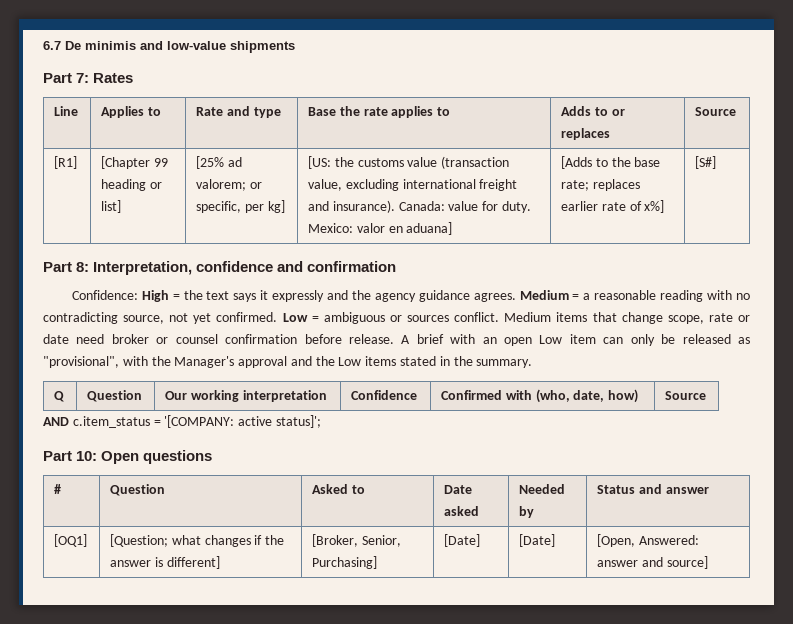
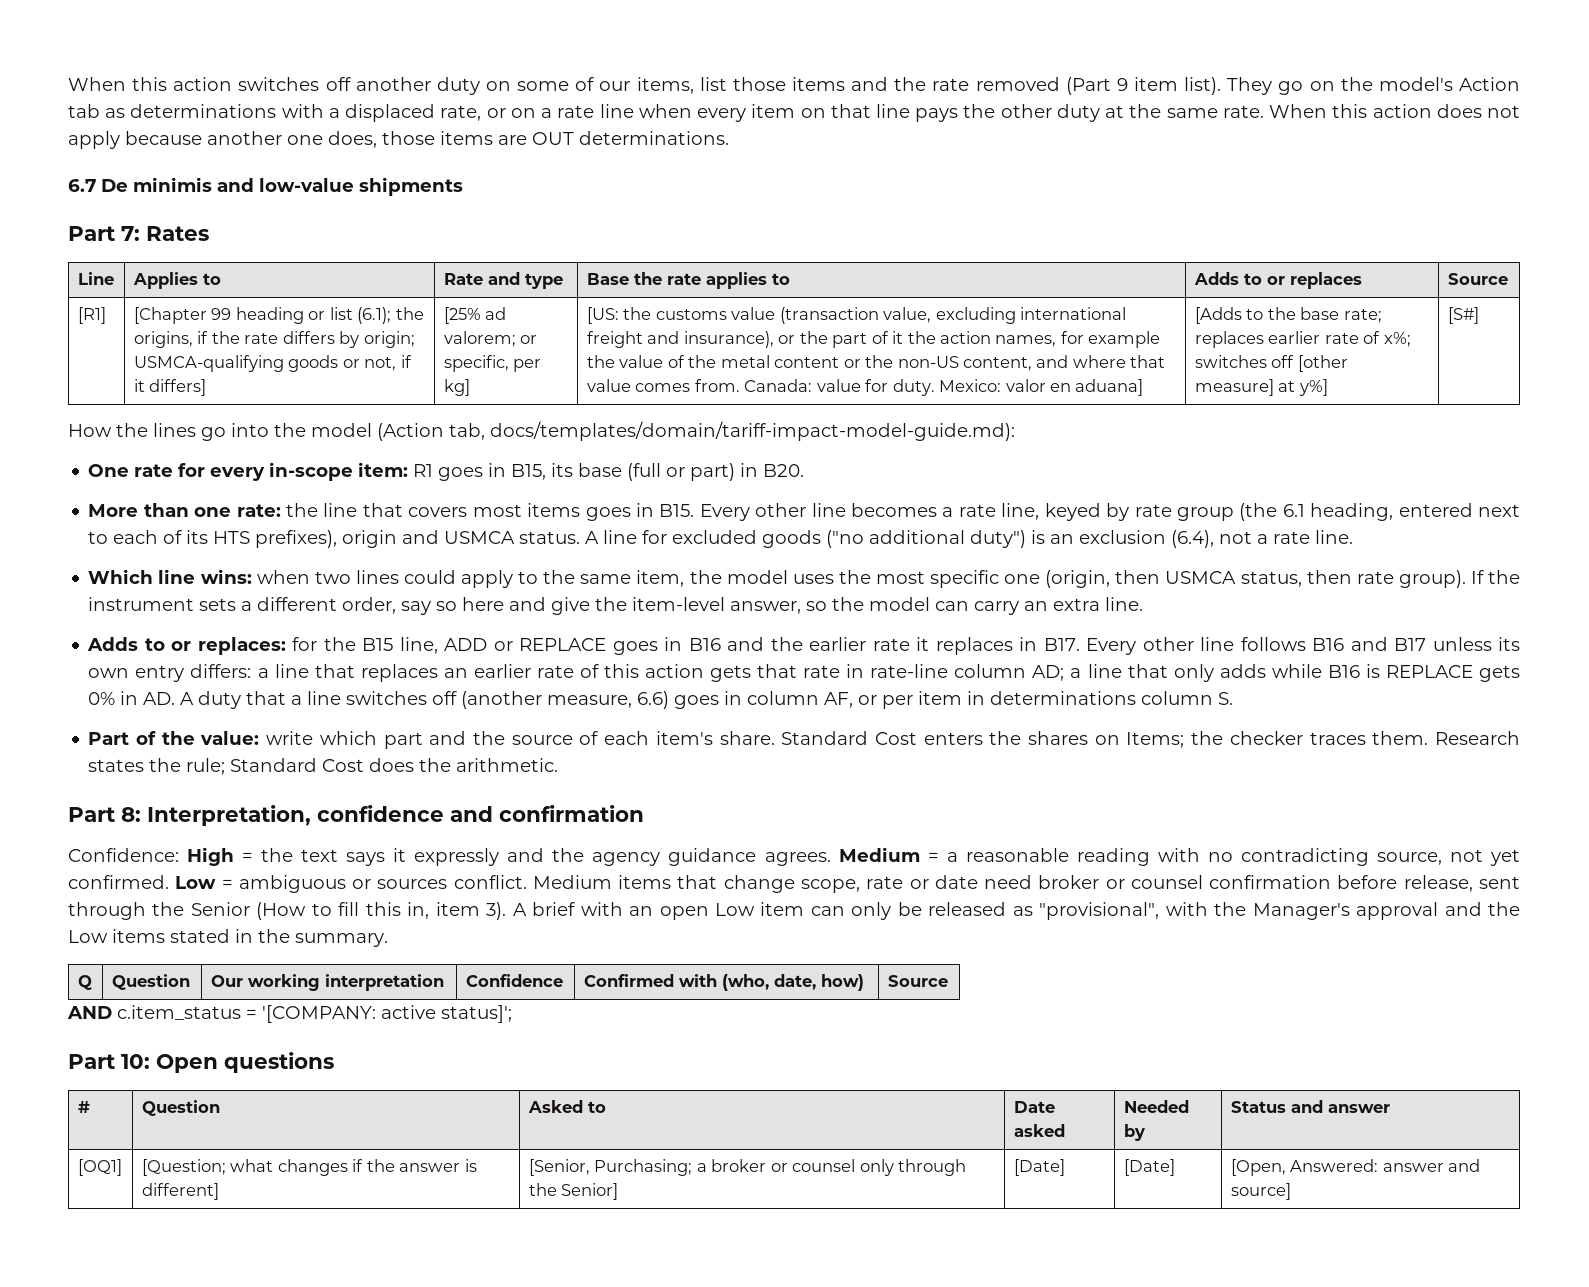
(43, 45) none -> [68,77,1520,95] [68,104,1521,122] [68,131,729,149] When this action switches off another duty on some of our items, list those items and the rate removed (Part 9 item list). They go on the model's Action tab as determinations with a displaced rate, or on a rate line when every item on that line pays the other duty at the same rate. When this action does not apply because another one does, those items are OUT determinations. //
[101,200,122,213] list] -> [329,307,424,324] [133,331,415,348] [133,355,412,372] [133,379,207,396] list (6.1); the origins, if the rate differs by origin; USMCA-qualifying goods or not, if it differs]
[332,200,395,213] insurance). -> [683,331,1161,348] [586,355,1166,371] [586,379,740,392] insurance), or the part of it the action names, for example the value of the metal content or the non-US content, and where that value comes from.
[644,200,665,213] [695,156,717,169] x%] | [S#] -> [1383,332,1411,347] [1194,355,1348,372] [1194,379,1328,396] [1447,307,1479,324] [68,421,1015,441] [88,462,805,481] [88,503,1521,521] [88,530,1354,548] [88,569,1520,588] [88,597,1144,615] [87,637,1520,655] [88,664,1520,682] [88,691,1234,709] [88,731,1520,749] [88,758,559,775] x%; switches off [other measure] at y%] | [S#] // How the lines go into the model (Action tab, docs/templates/domain/tariff-impact-model-guide.md): // One rate for every in-scope item: R1 goes in B15, its base (full or part) in B20. // More than one rate: the line that covers most items goes in B15. Every other line becomes a rate line, keyed by rate group (the 6.1 heading, entered next to each of its HTS prefixes), origin and USMCA status. A line for excluded goods ("no additional duty") is an exclusion (6.4), not a rate line. // Which line wins: when two lines could apply to the same item, the model uses the most specific one (origin, then USMCA status, then rate group). If the instrument sets a different order, say so here and give the item-level answer, so the model can carry an extra line. // Adds to or replaces: for the B15 line, ADD or REPLACE goes in B16 and the earlier rate it replaces in B17. Every other line follows B16 and B17 unless its own entry differs: a line that replaces an earlier rate of this action gets that rate in rate-line column AD; a line that only adds while B16 is REPLACE gets 0% in AD. A duty that a line switches off (another measure, 6.6) goes in column AF, or per item in determinations column S. // Part of the value: write which part and the source of each item's share. Standard Cost enters the shares on Items; the checker traces them. Research states the rule; Standard Cost does the arithmetic.
[348,334,394,344] release. -> [1403,875,1520,892] [68,902,507,920] release, sent through the Senior (How to fill this in, item 3).
[312,534,401,547] [312,556,378,569] [Broker, Senior, Purchasing] -> [528,1159,967,1176] [528,1183,619,1200] [Senior, Purchasing; a broker or counsel only through the Senior]

